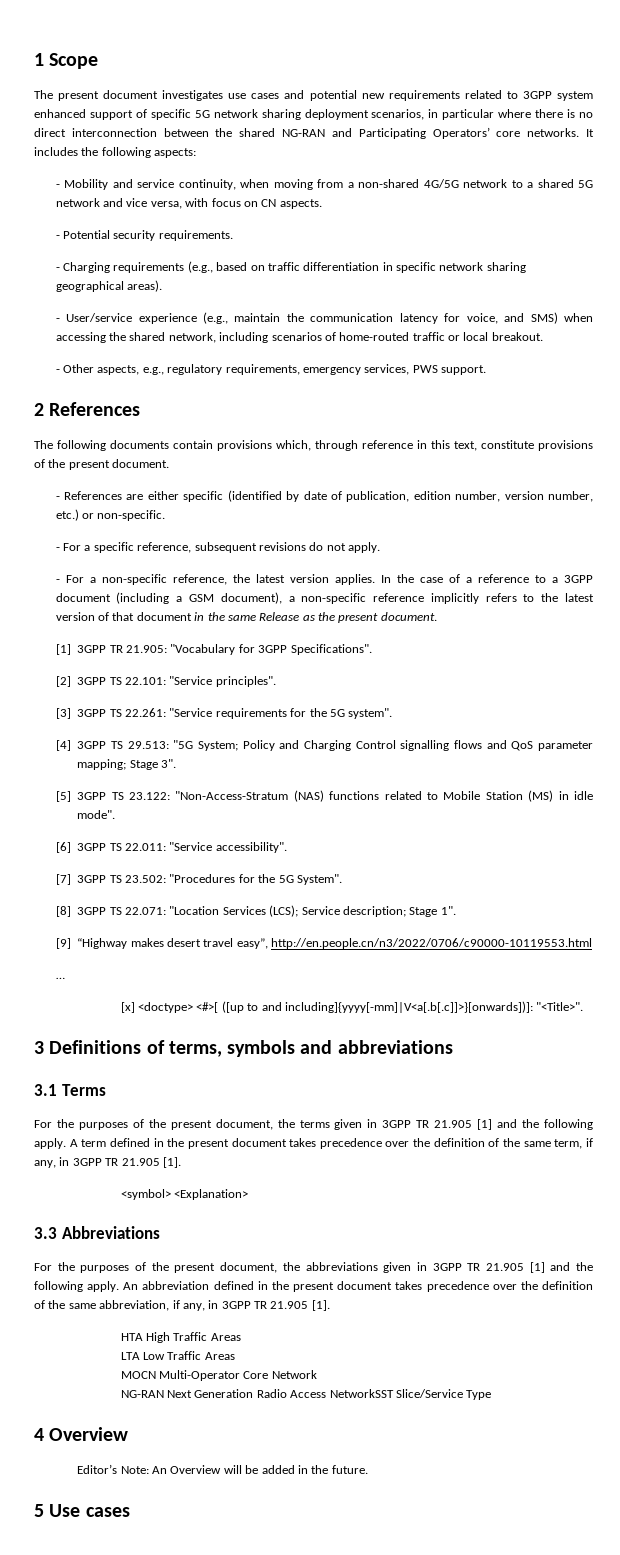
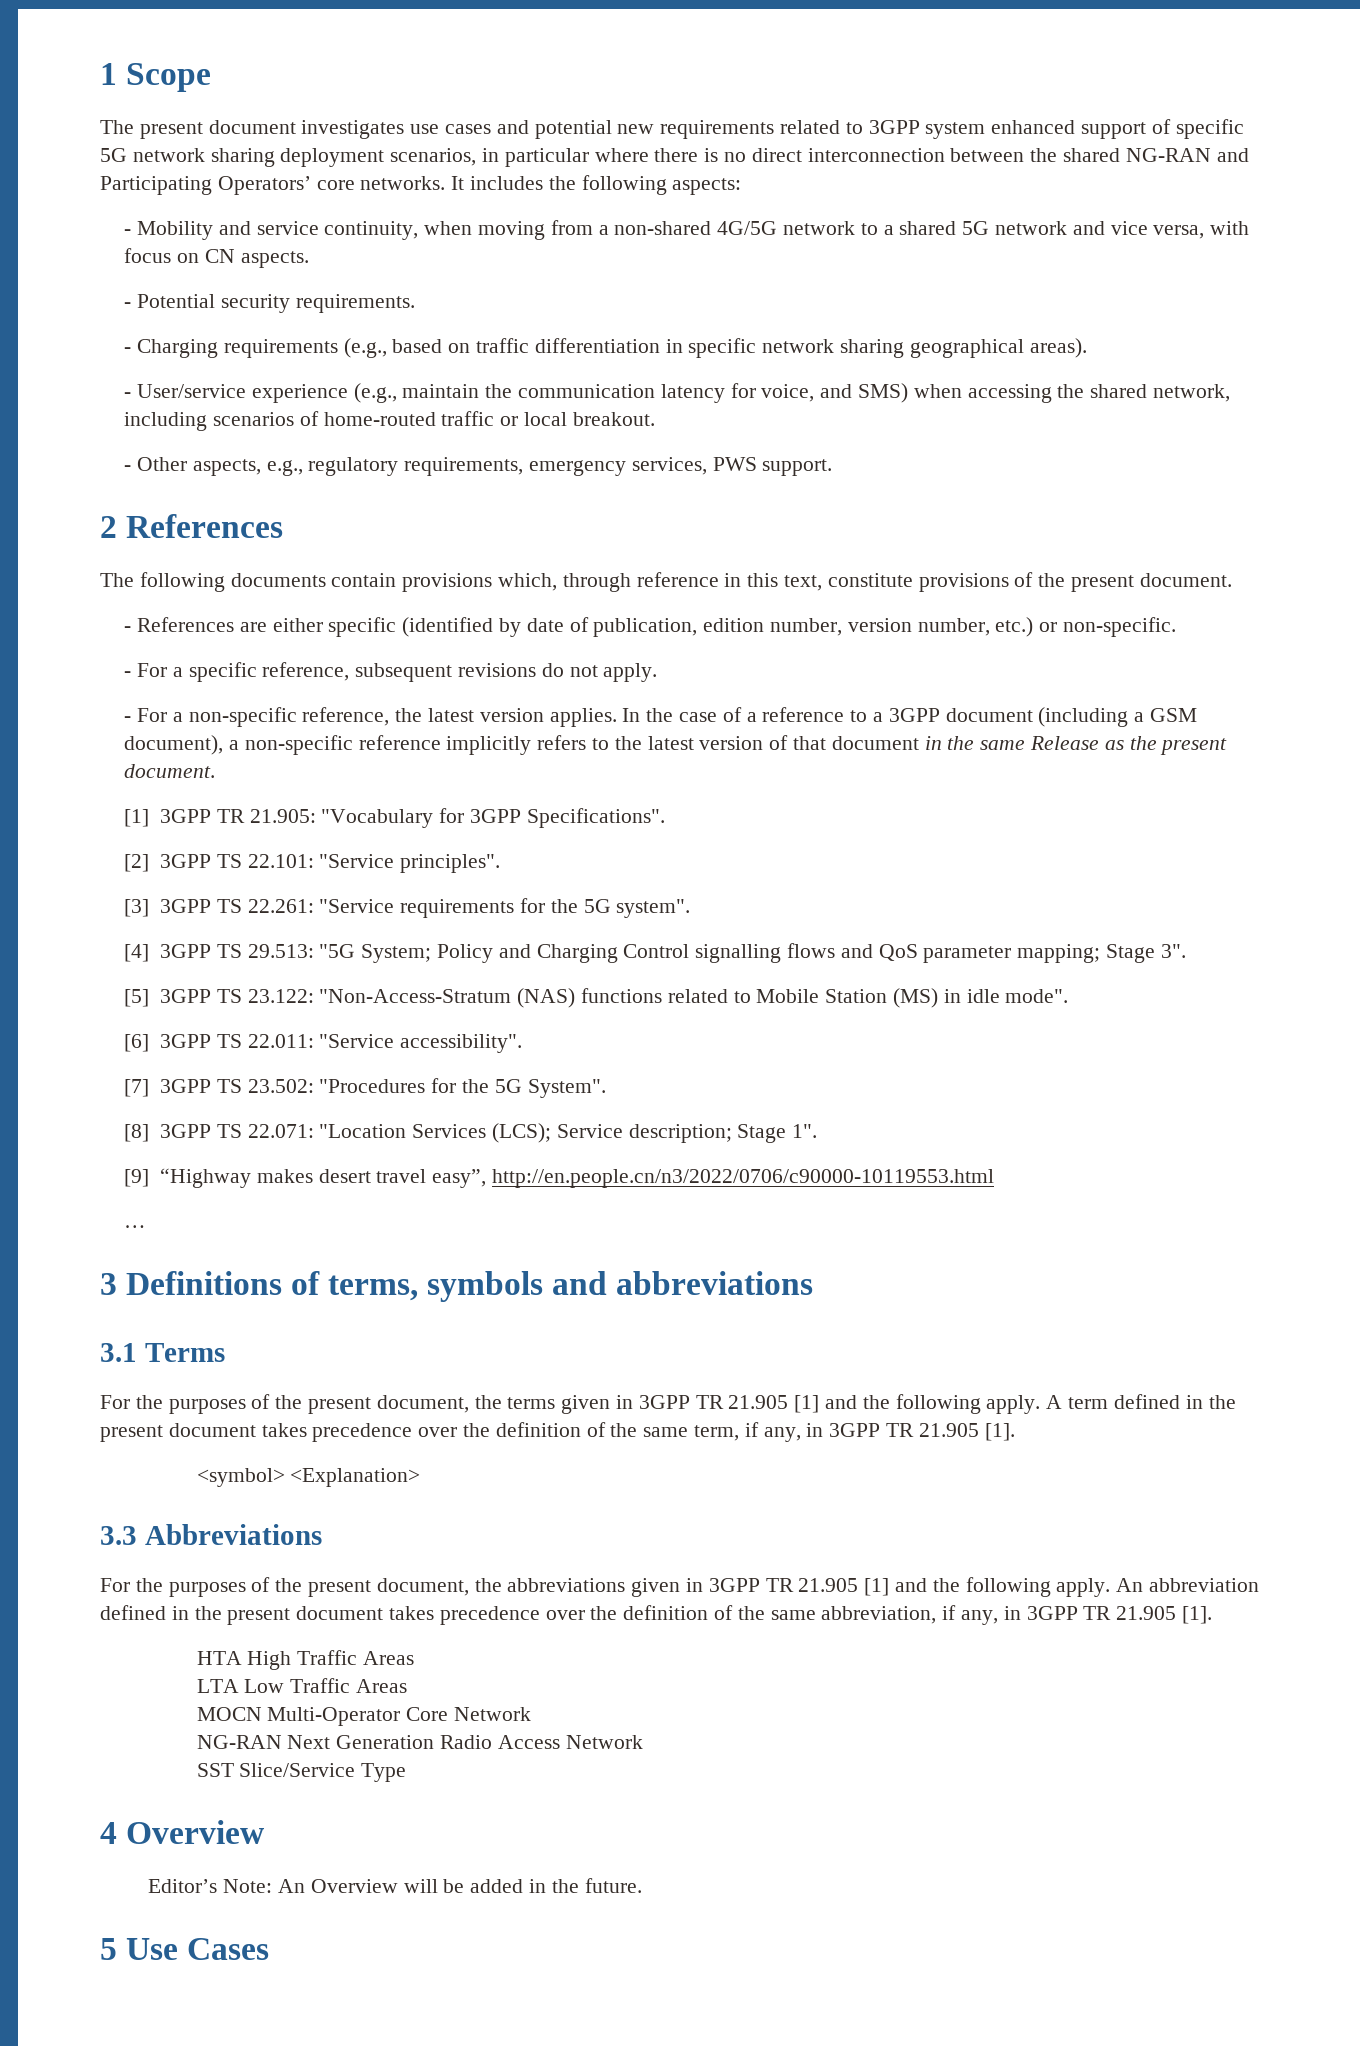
[120,1001,584,1013] // [x] <doctype> <#>[ ([up to and including]{yyyy[-mm]|V<a[.b[.c]]>}[onwards])]: "<Title>". -> (147, 1226) none
[329,1389,394,1398] NetworkSST -> [565,1735,643,1749] [196,1763,234,1777] Network // SST
[85,1507,130,1517] cases -> [187,1938,270,1960] Cases

